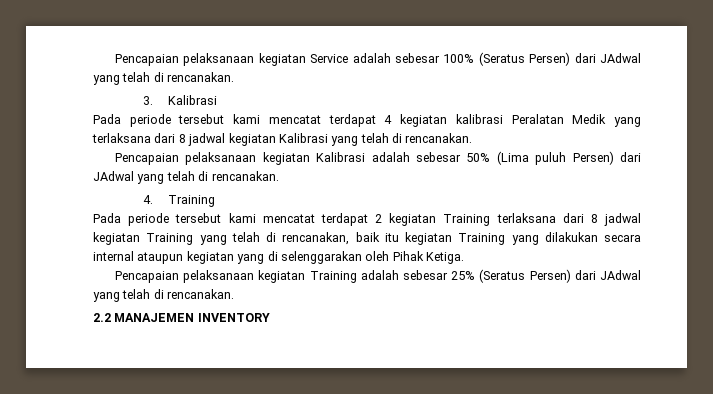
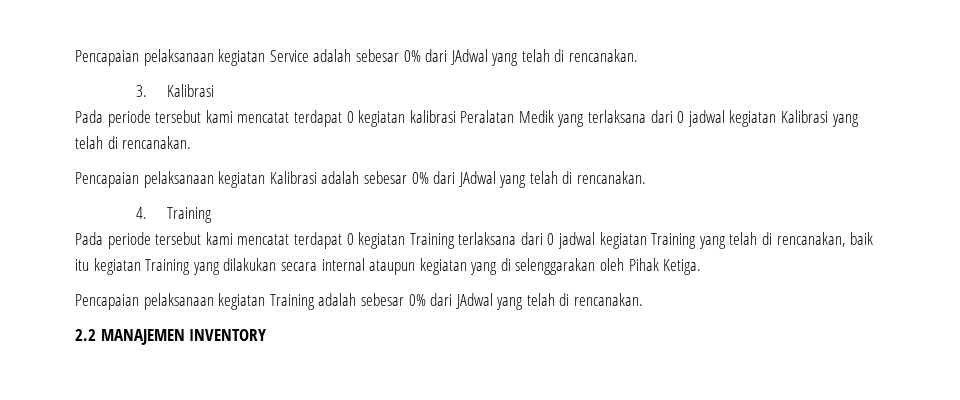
[443,52,571,66] 100% (Seratus Persen) -> [403,50,421,62] 0%
[384,115,393,124] 4 -> [346,111,354,123] 0
[178,134,186,143] 8 -> [677,111,685,123] 0
[466,151,614,165] 50% (Lima puluh Persen) -> [411,172,429,184] 0%
[374,214,382,223] 2 -> [346,233,354,245] 0
[590,214,598,223] 8 -> [547,233,555,245] 0
[451,269,571,283] 25% (Seratus Persen) -> [408,294,426,306] 0%

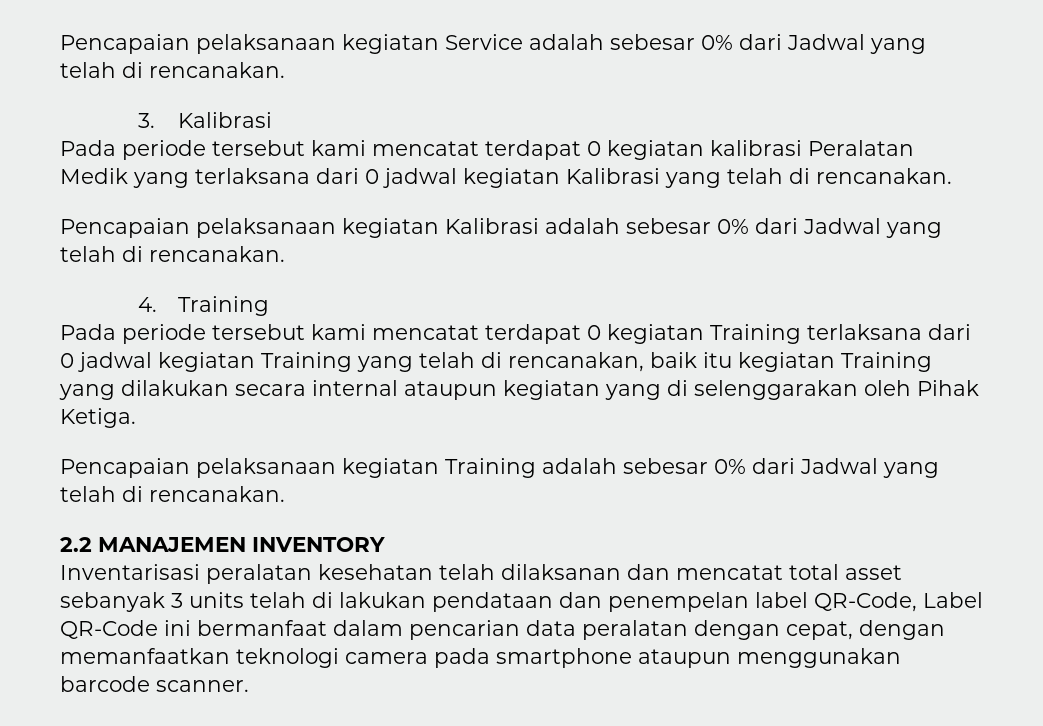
[450,49,488,65] JAdwal -> [787,34,865,50] Jadwal
[458,171,496,187] JAdwal -> [803,218,881,234] Jadwal
[455,293,493,309] JAdwal -> [800,458,878,474] Jadwal
(267, 335) none -> [60,564,902,584] [60,592,983,612] [60,620,945,640] [60,648,901,668] [60,676,249,692] // Inventarisasi peralatan kesehatan telah dilaksanan dan mencatat total asset sebanyak 3 units telah di lakukan pendataan dan penempelan label QR-Code, Label QR-Code ini bermanfaat dalam pencarian data peralatan dengan cepat, dengan memanfaatkan teknologi camera pada smartphone ataupun menggunakan barcode scanner.

